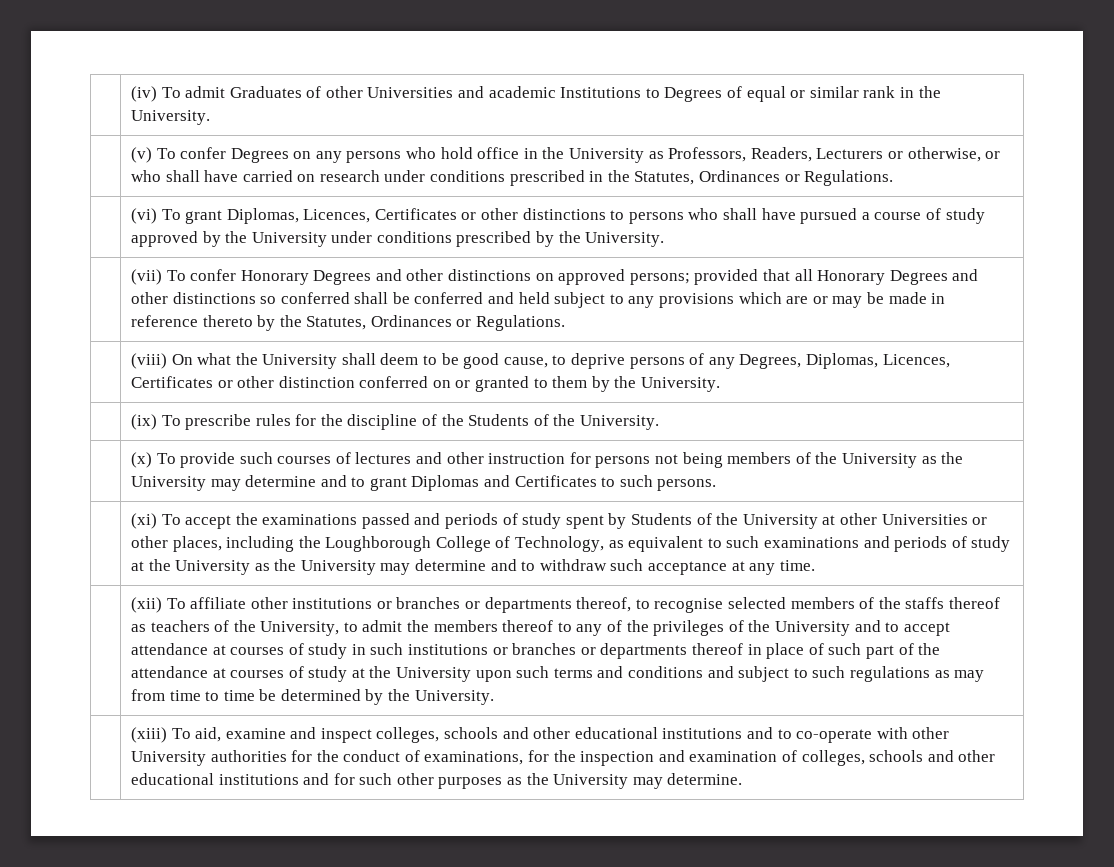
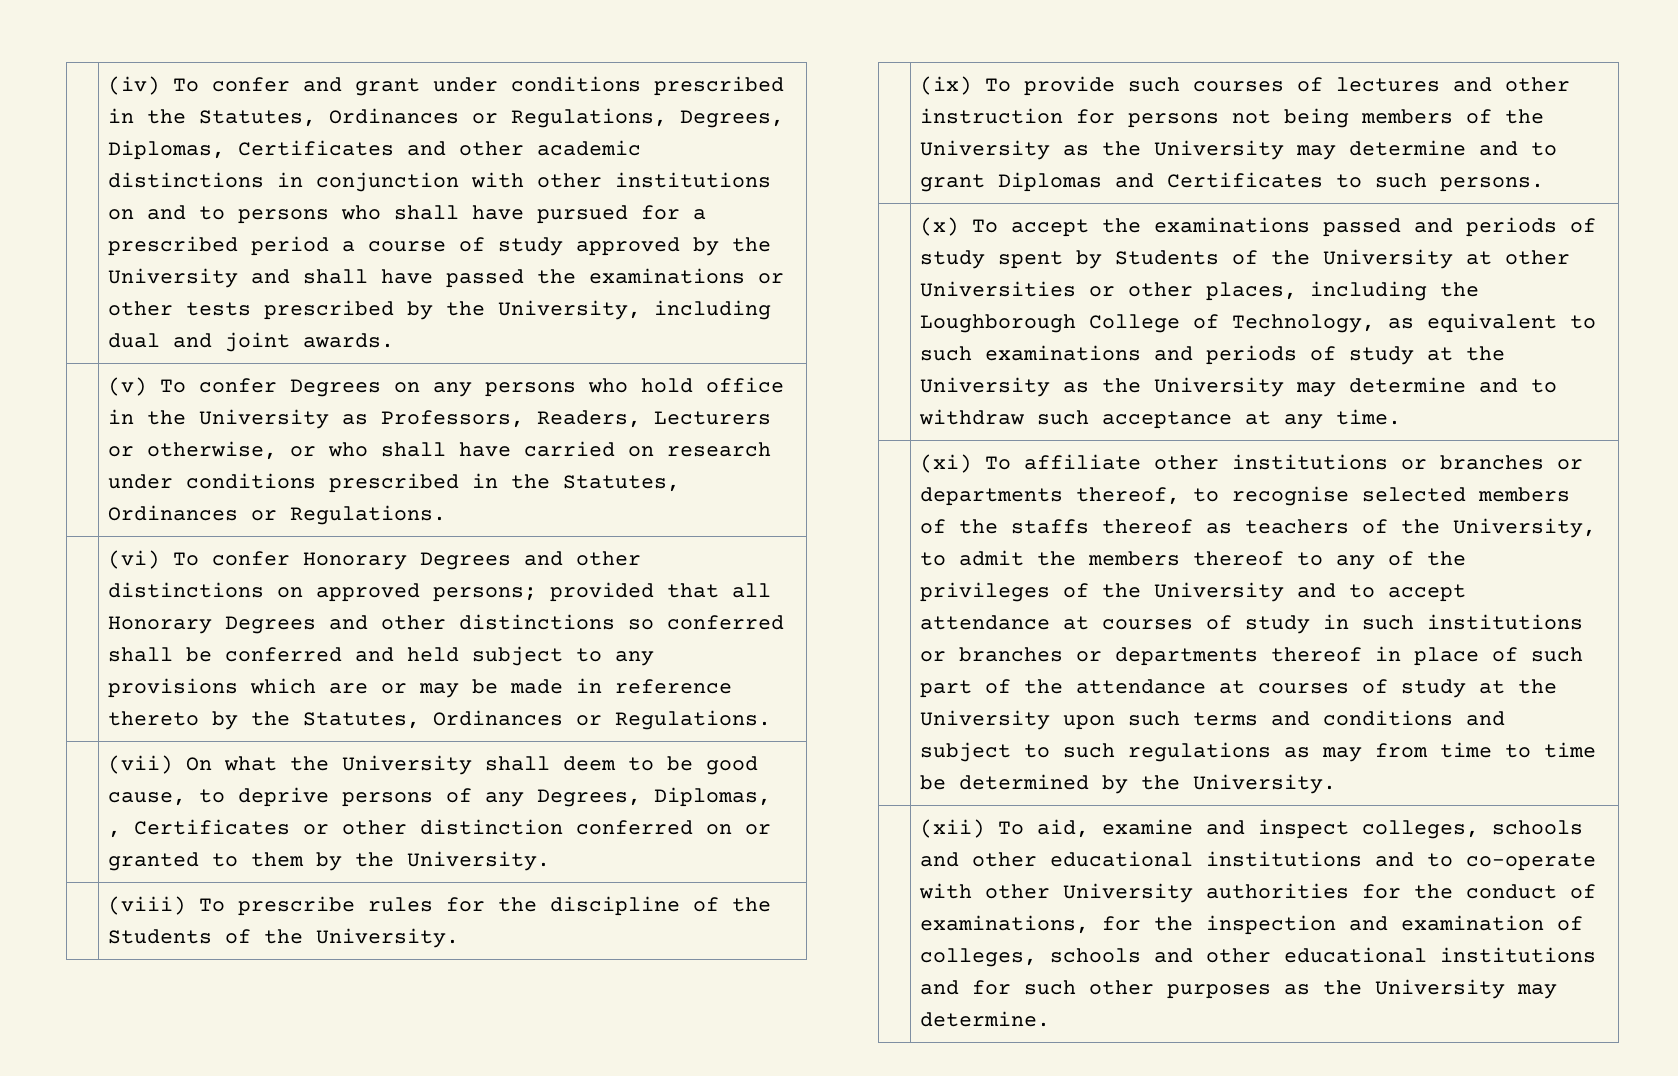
[185,86,941,102] [130,110,210,125] admit Graduates of other Universities and academic Institutions to Degrees of equal or similar rank in the University. -> [212,76,785,96] [108,108,785,128] [108,140,642,160] [108,172,772,192] [108,205,707,224] [108,236,772,256] [108,268,785,288] [108,300,772,320] [108,332,395,352] confer and grant under conditions prescribed in the Statutes, Ordinances or Regulations, Degrees, Diplomas, Certificates and other academic distinctions in conjunction with other institutions on and to persons who shall have pursued for a prescribed period a course of study approved by the University and shall have passed the examinations or other tests prescribed by the University, including dual and joint awards.
[185,208,985,224] [130,231,665,247] [130,269,186,285] grant Diplomas, Licences, Certificates or other distinctions to persons who shall have pursued a course of study approved by the University under conditions prescribed by the University. // | (vii) To -> (200, 559) none
[130,353,167,369] (viii) -> [108,755,174,774] (vii)
[882,354,950,368] Licences, -> [108,830,122,838] ,
[130,414,157,430] (ix) -> [108,896,187,915] (viii)
[130,452,152,468] (x) -> [920,76,973,95] (ix)
[130,513,157,529] (xi) -> [920,217,960,236] (x)
[130,597,162,613] (xii) -> [920,454,973,473] (xi)
[130,727,167,743] (xiii) -> [920,819,986,838] (xii)

